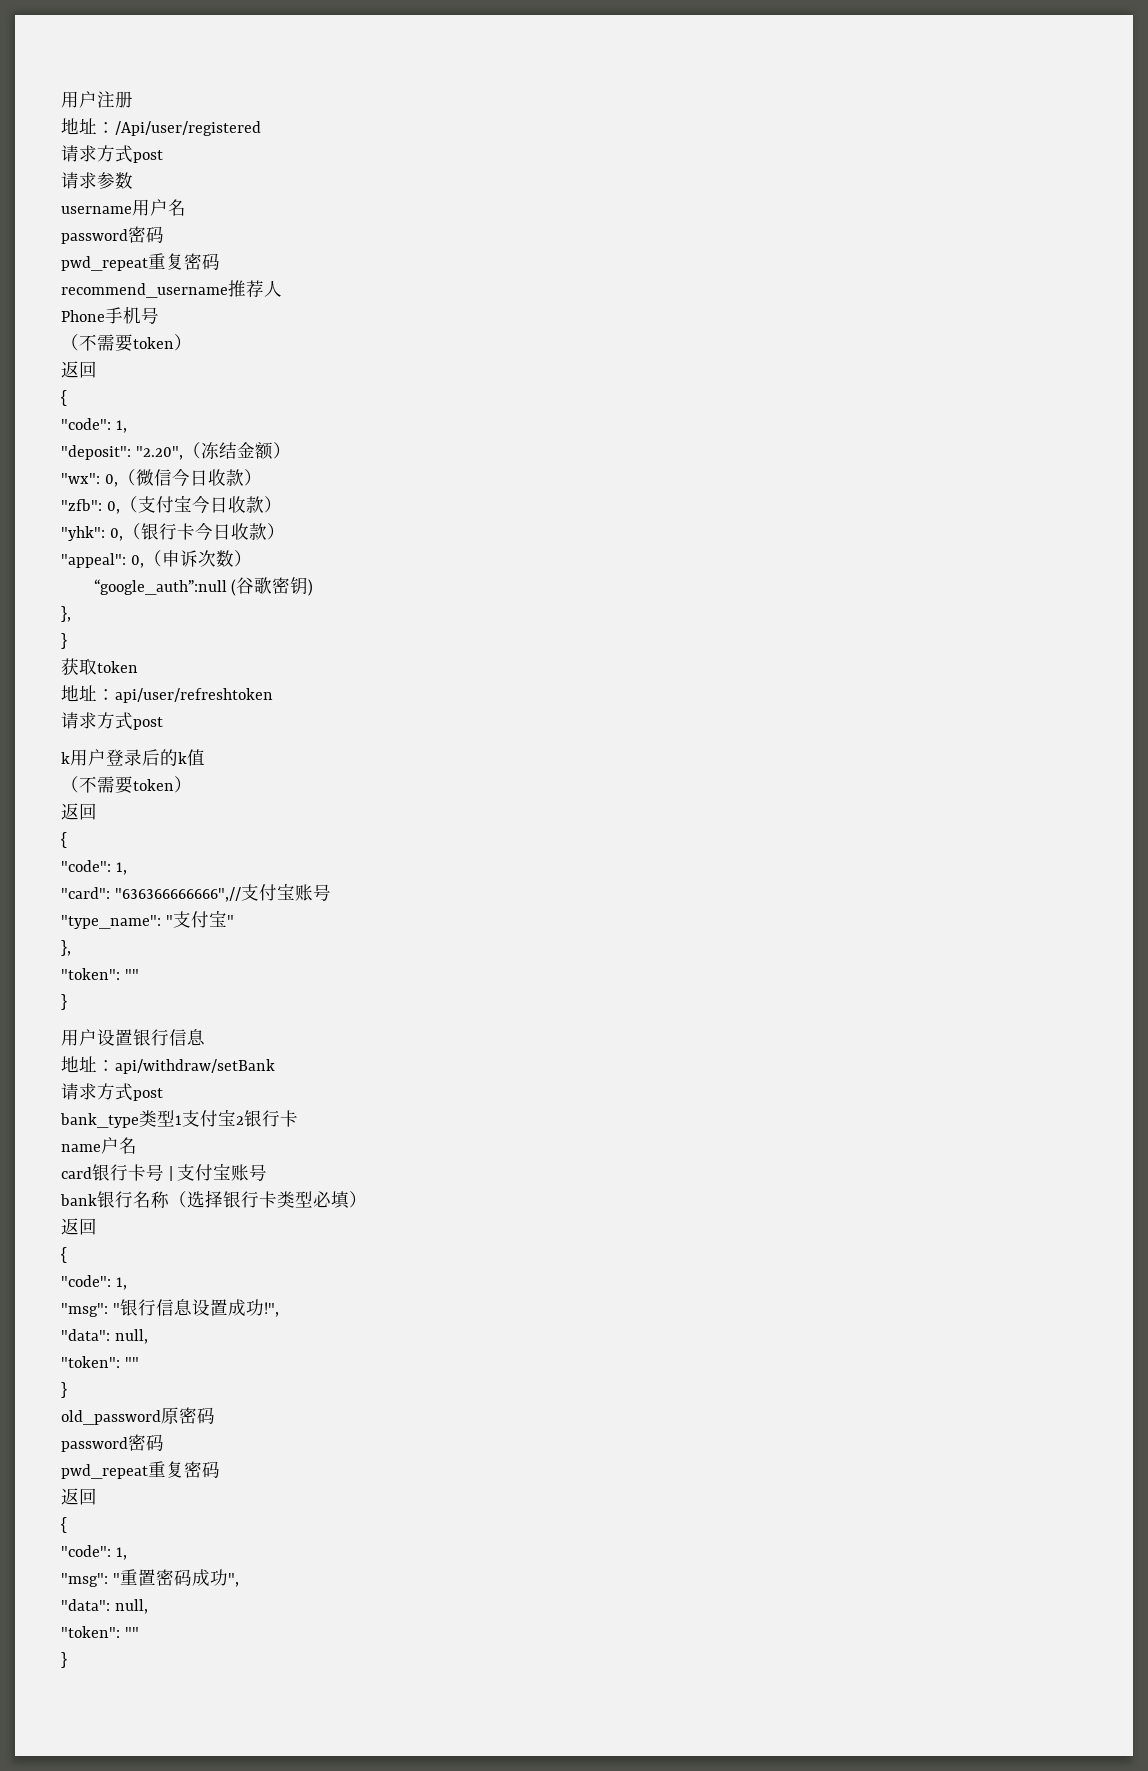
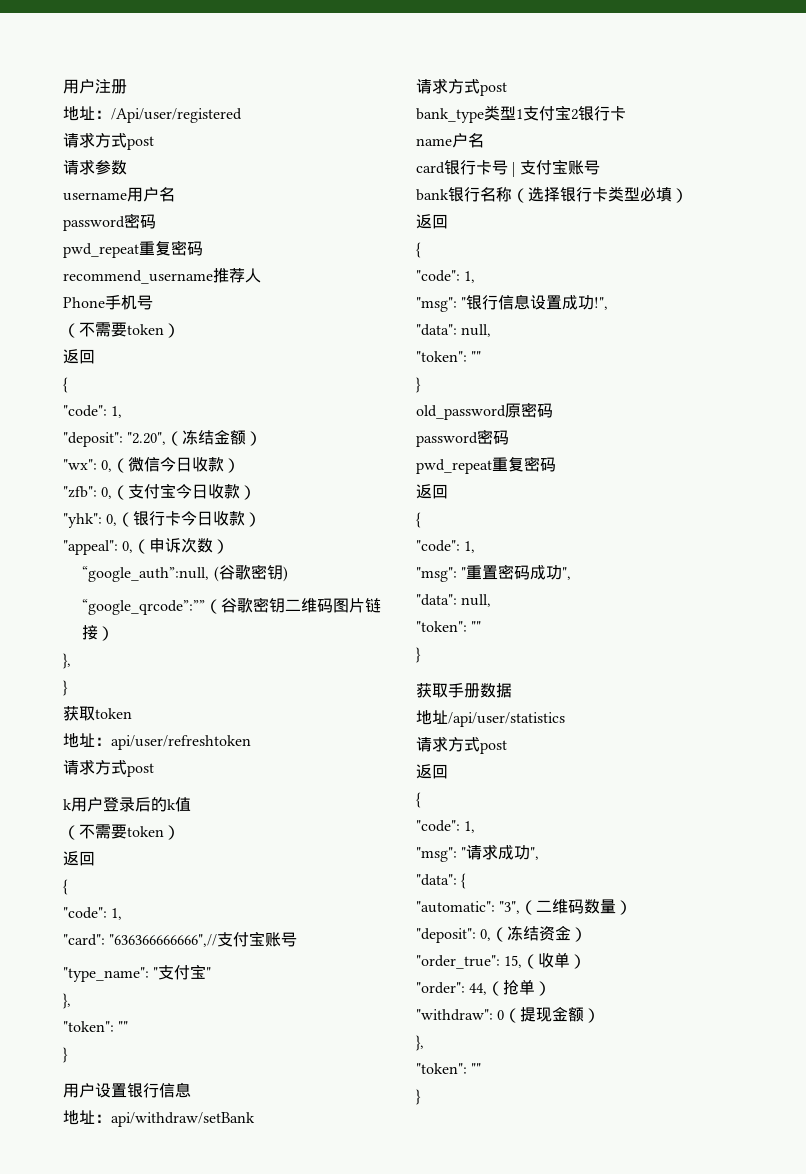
[93,579,227,595] “google_auth”:null -> [82,566,210,582] “google_auth”:null,
(314, 587) none -> [82,597,382,615] [82,625,115,641] // “google_qrcode”:””（谷歌密钥二维码图片链接）
(67, 1660) none -> [416,683,512,698] [416,710,565,727] [416,736,507,754] [416,764,448,779] [416,792,421,808] [416,820,476,833] [416,844,540,862] [416,873,467,889] [416,899,633,915] [416,926,588,943] [416,952,587,969] [416,979,552,996] [416,1007,601,1023] [416,1035,424,1051] [416,1063,482,1074] [416,1089,421,1105] // 获取手册数据 // 地址/api/user/statistics // 请求方式post // 返回 // { // "code": 1, // "msg": "请求成功", // "data": { // "automatic": "3",（二维码数量） // "deposit": 0,（冻结资金） // "order_true": 15,（收单） // "order": 44,（抢单） // "withdraw": 0（提现金额） // }, // "token": "" // }

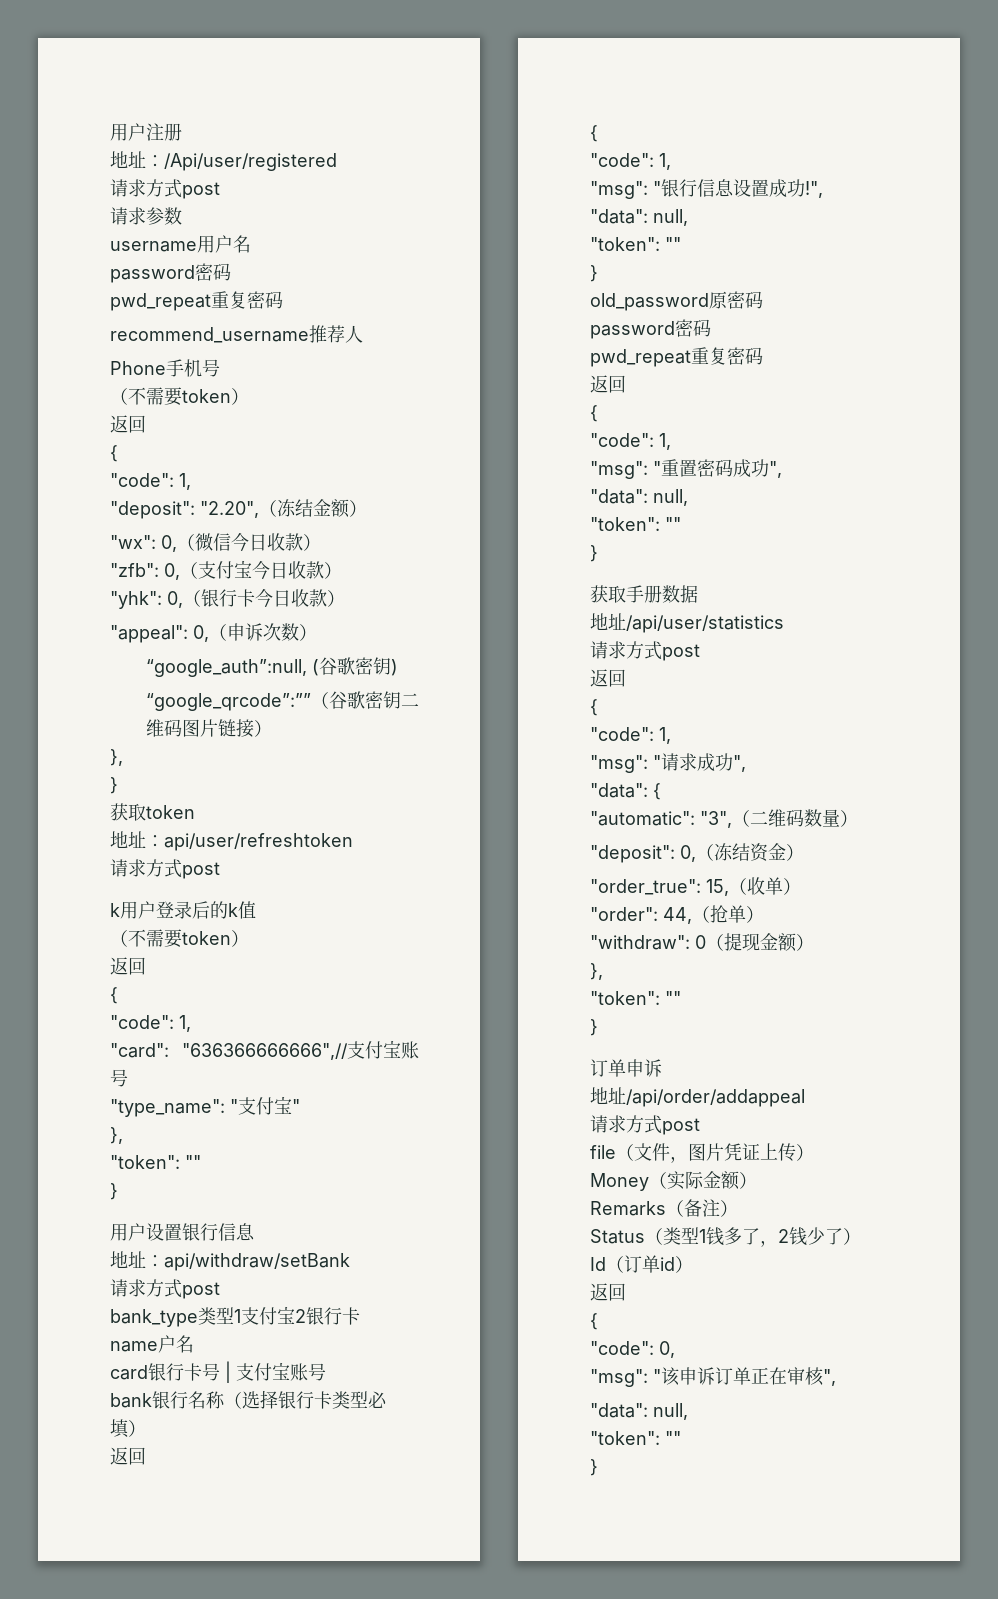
(421, 1097) none -> [590,1059,662,1077] [590,1087,805,1107] [590,1115,700,1135] [590,1143,814,1163] [590,1171,757,1191] [590,1199,738,1217] [590,1227,861,1247] [590,1255,693,1273] [590,1283,626,1301] [590,1313,598,1330] [590,1341,675,1358] [590,1367,836,1387] [590,1403,688,1420] [590,1431,681,1445] [590,1459,598,1476] // 订单申诉 // 地址/api/order/addappeal // 请求方式post // file（文件，图片凭证上传） // Money（实际金额） // Remarks（备注） // Status（类型1钱多了，2钱少了） // Id（订单id） // 返回 // { // "code": 0, // "msg": "该申诉订单正在审核", // "data": null, // "token": "" // }

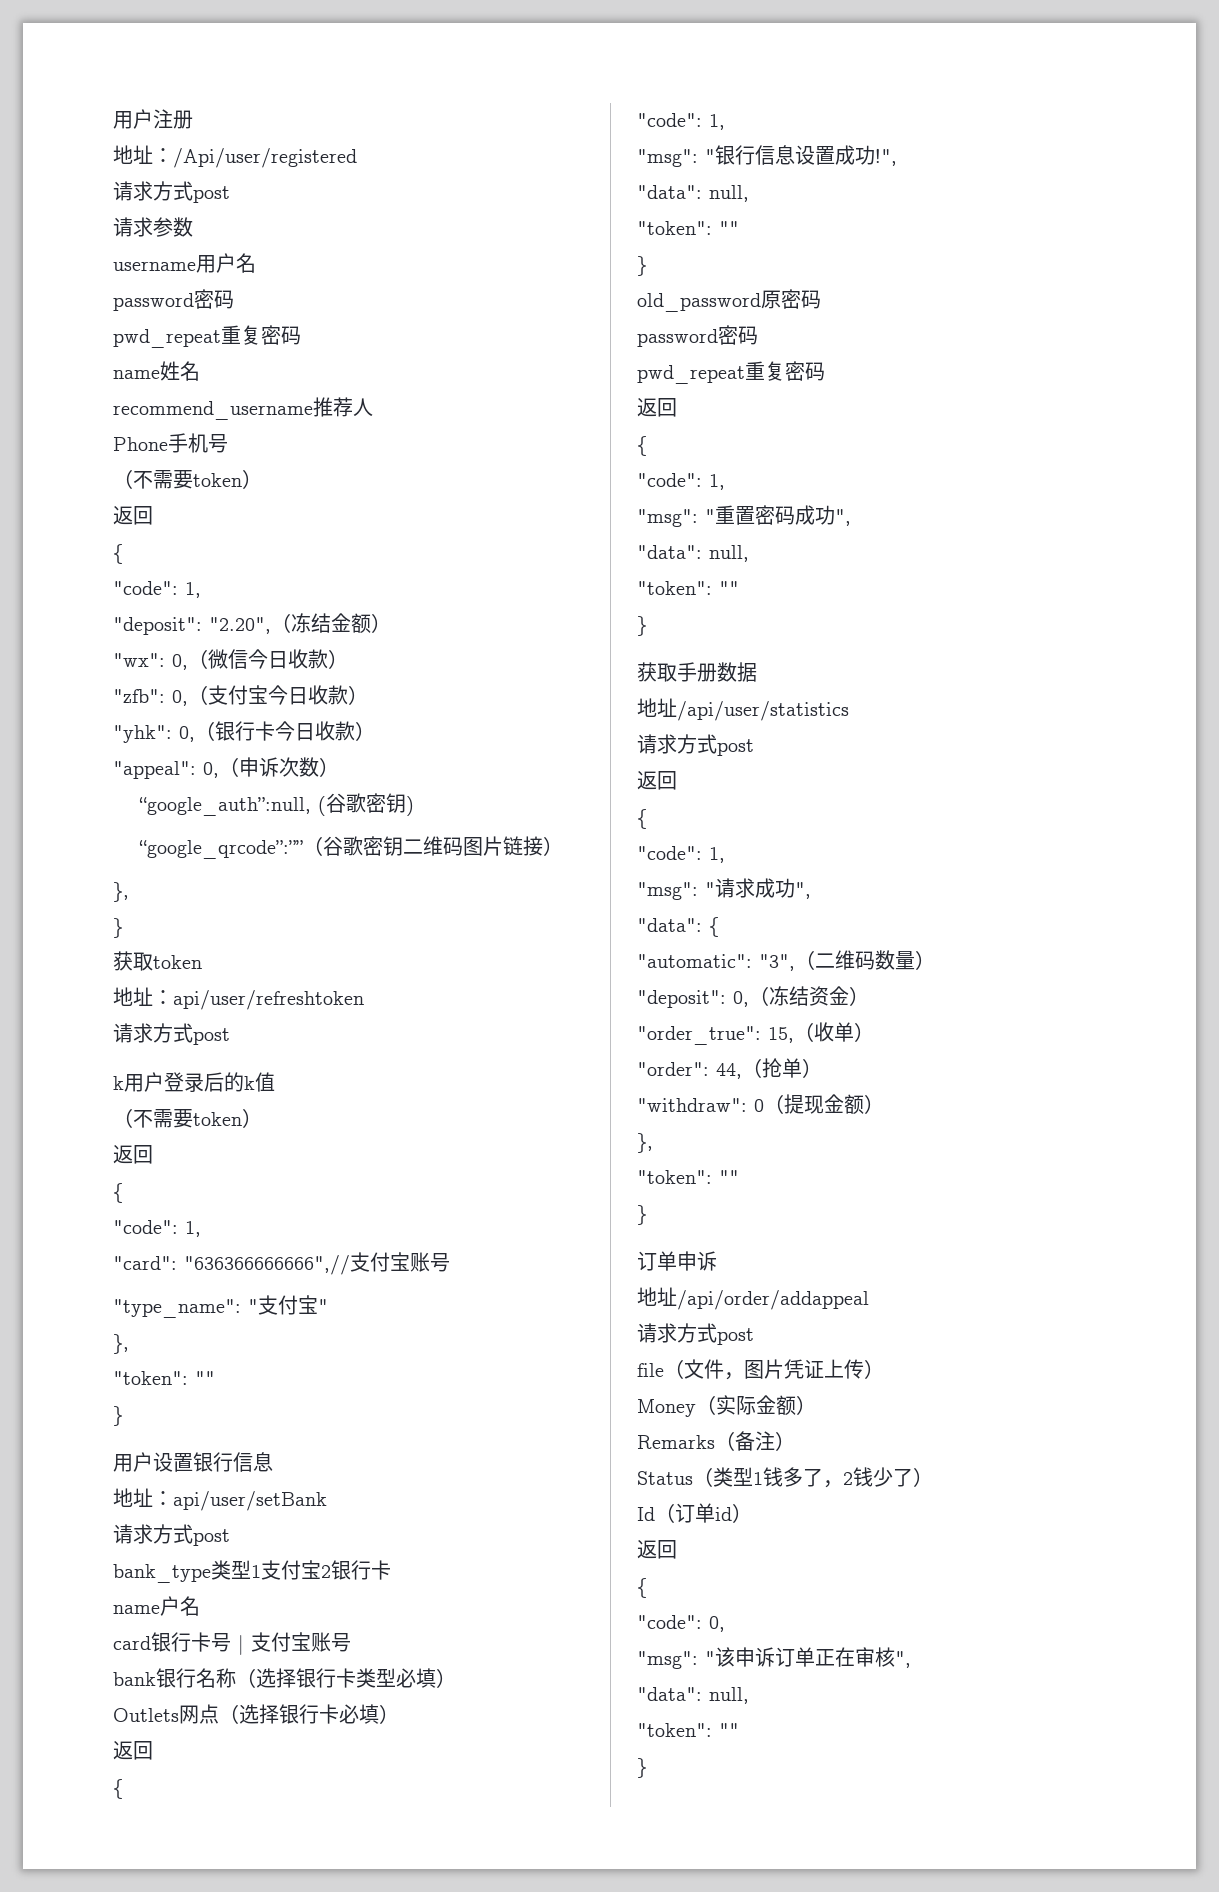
(283, 300) none -> [113,361,200,381] // name姓名
[164,1253,350,1271] api/withdraw/setBank -> [173,1491,327,1511] api/user/setBank
(146, 1428) none -> [113,1704,399,1724] // Outlets网点（选择银行卡必填）

